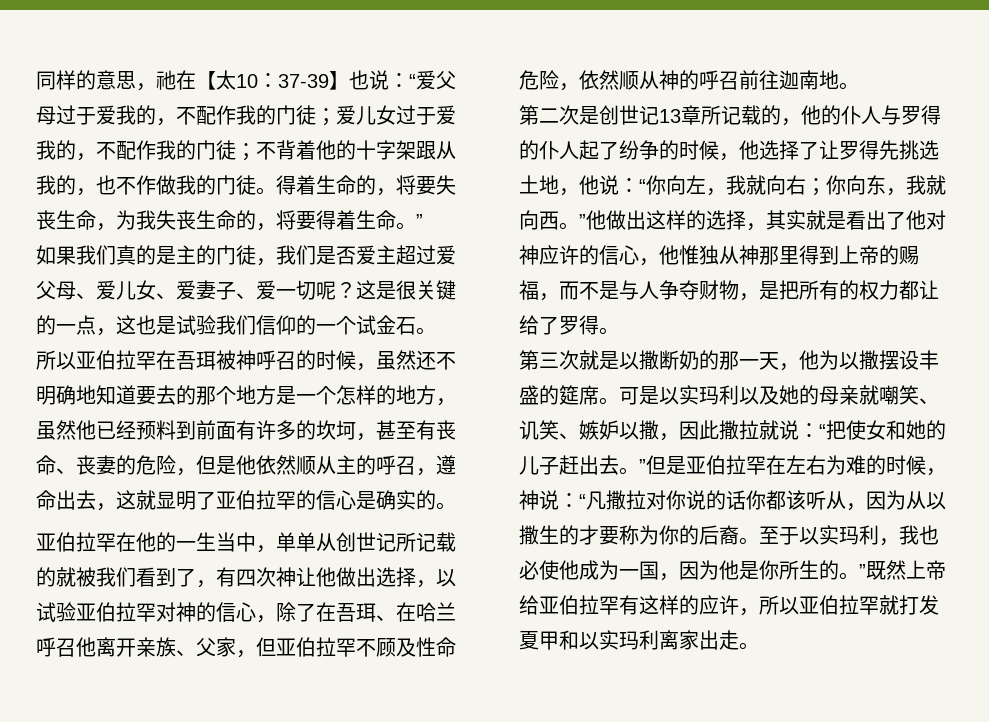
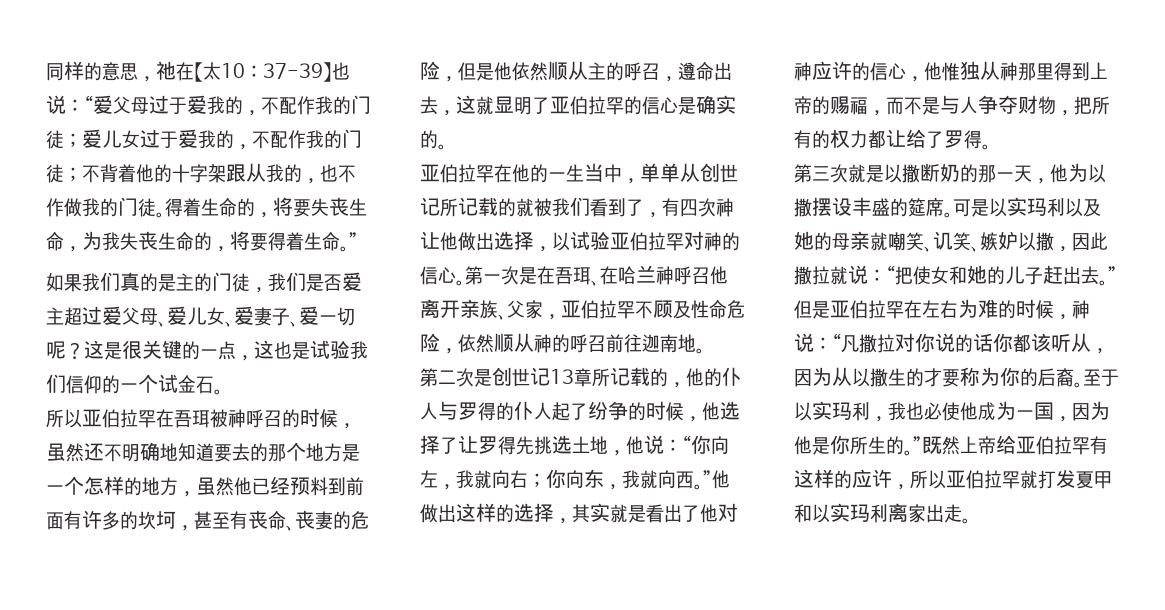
[256,602,316,623] ，除了 -> [456,266,537,286] 。第一次是
(456, 611) none -> [656,266,674,285] 神
[256,637,276,657] 但 -> (561, 317) none
[759,281,779,300] 是 -> (1074, 113) none

